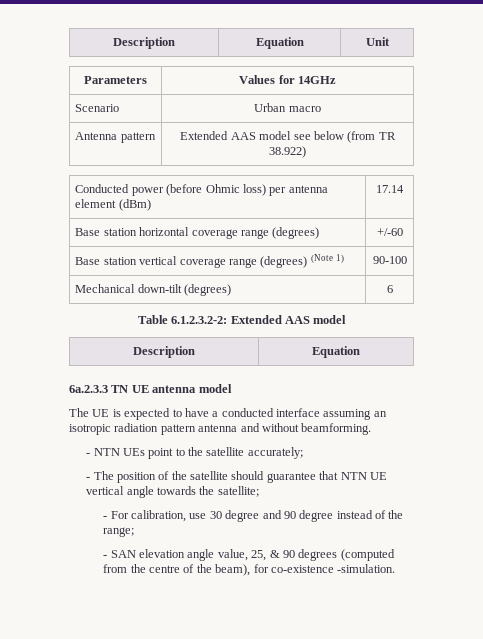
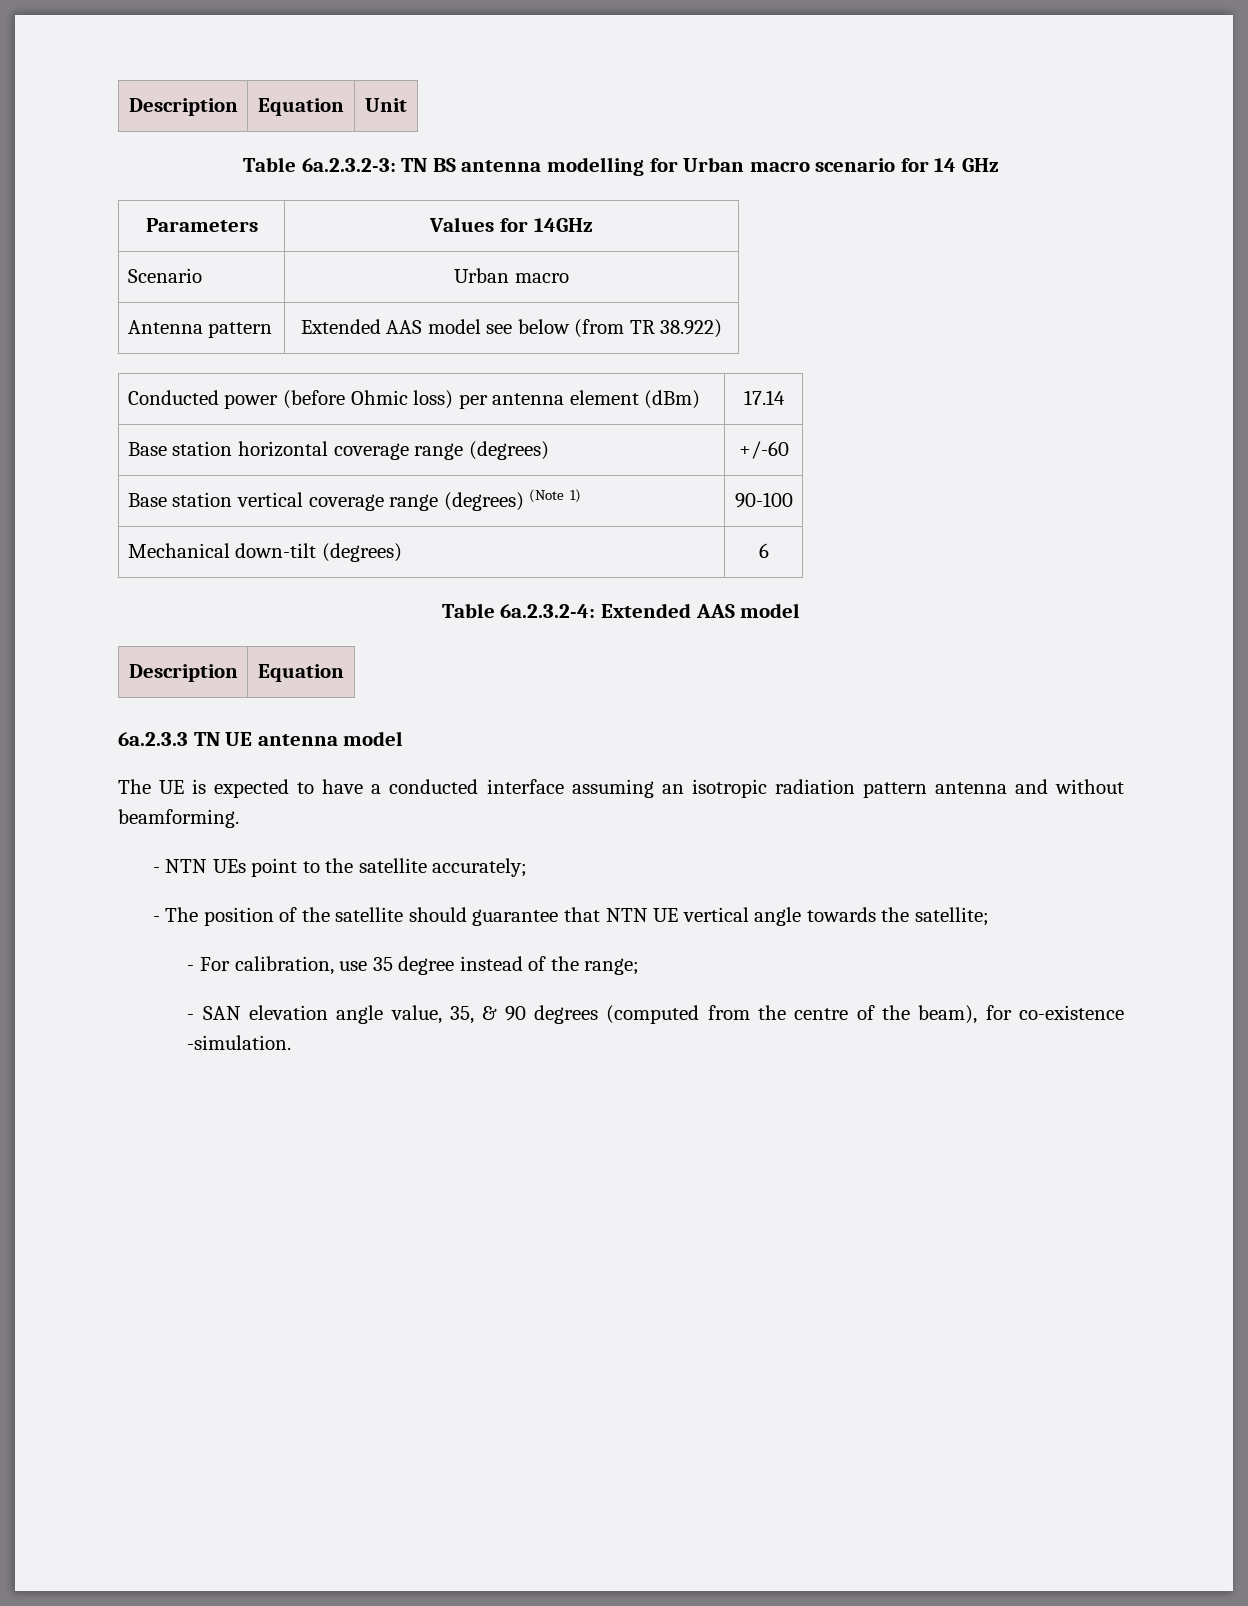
(390, 41) none -> [243,157,999,176] // Table 6a.2.3.2-3: TN BS antenna modelling for Urban macro scenario for 14 GHz
[171,316,228,324] 6.1.2.3.2-2: -> [500,604,596,618] 6a.2.3.2-4:
[209,510,296,522] 30 degree and 90 -> [372,957,393,971] 35
[251,550,267,561] 25, -> [450,1006,475,1024] 35,

